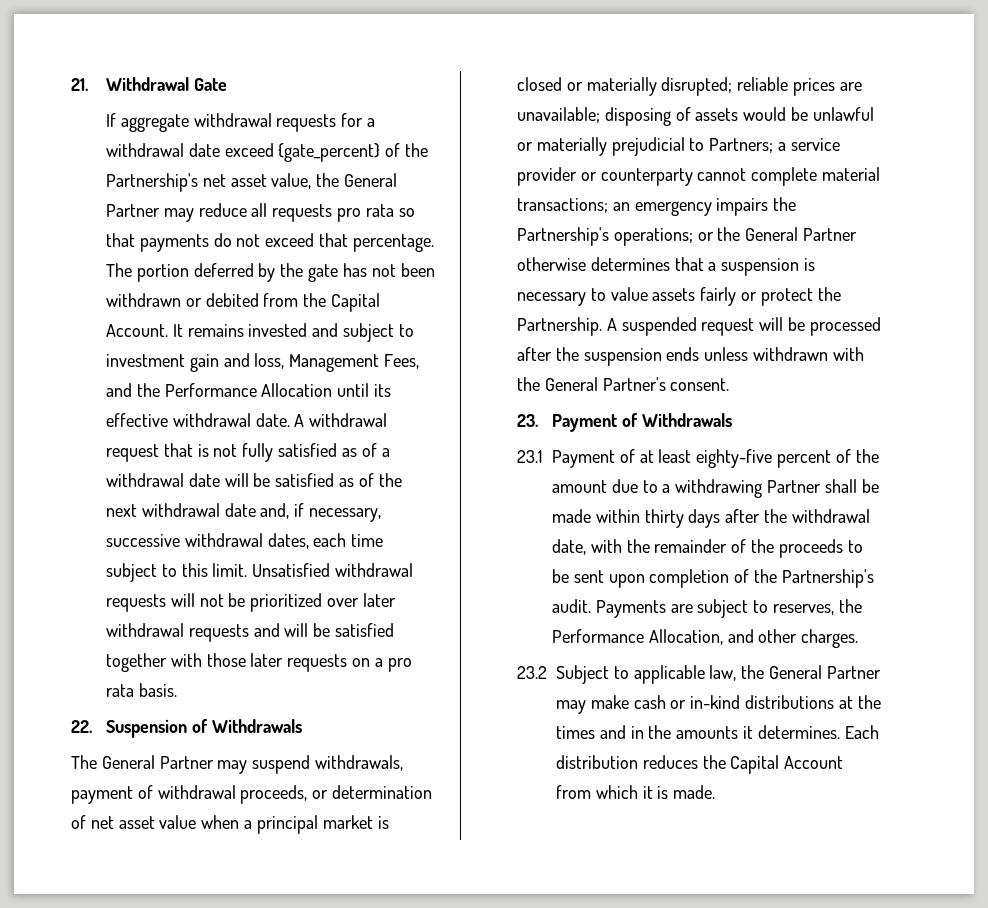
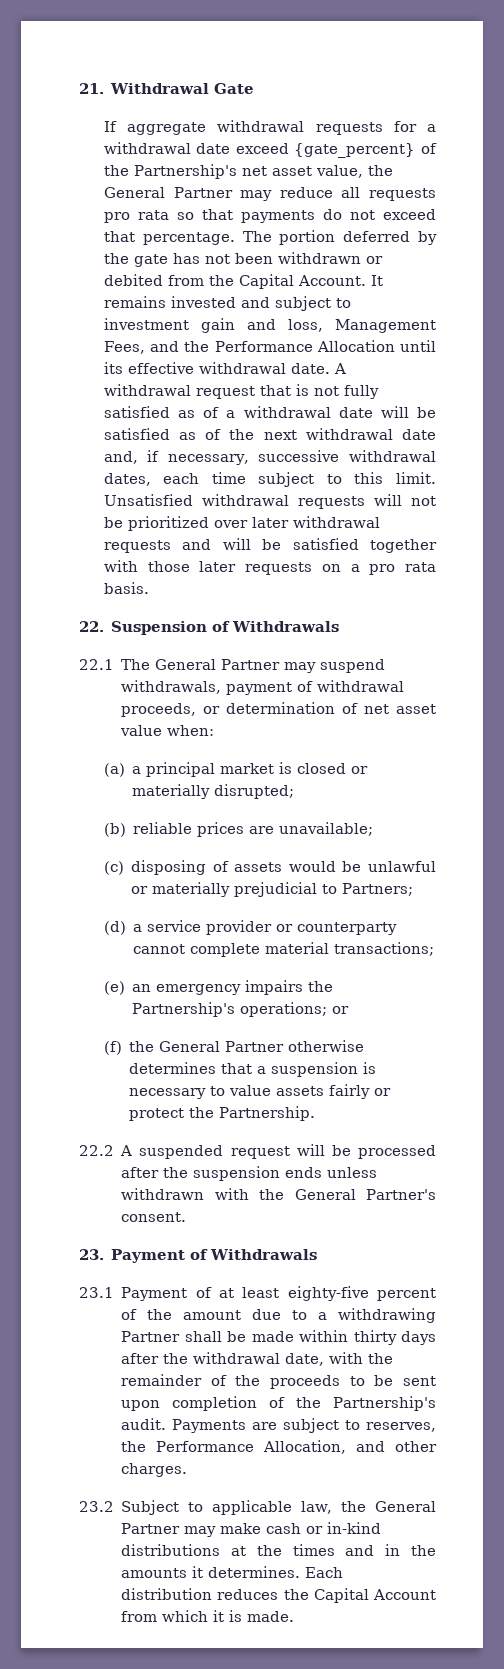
(302, 726) none -> [78,659,114,670] 22.1
[201,815,240,829] when -> [167,725,215,736] [103,763,125,777] when: // (a)
(733, 86) none -> [103,823,126,837] // (b)
(600, 115) none -> [103,861,124,875] // (c)
(774, 145) none -> [103,921,126,935] // (d)
(608, 205) none -> [103,981,125,995] // (e)
(714, 236) none -> [103,1041,122,1055] // (f)
(602, 326) none -> [78,1145,114,1156] // 22.2

